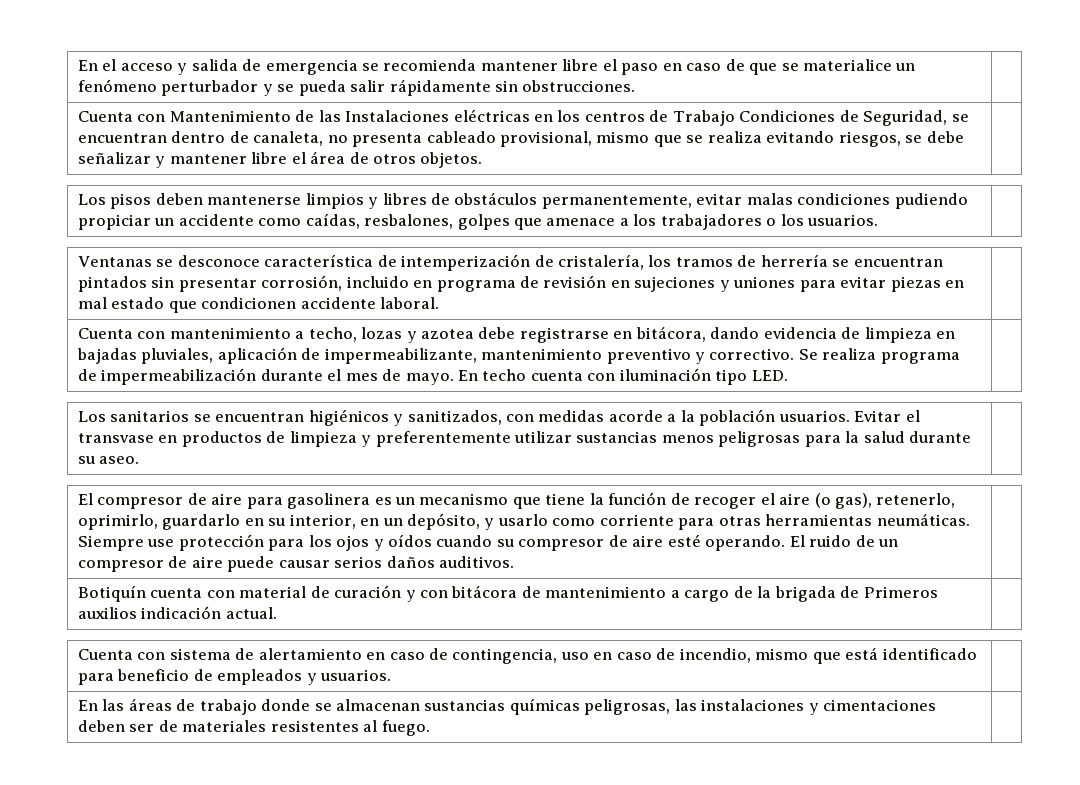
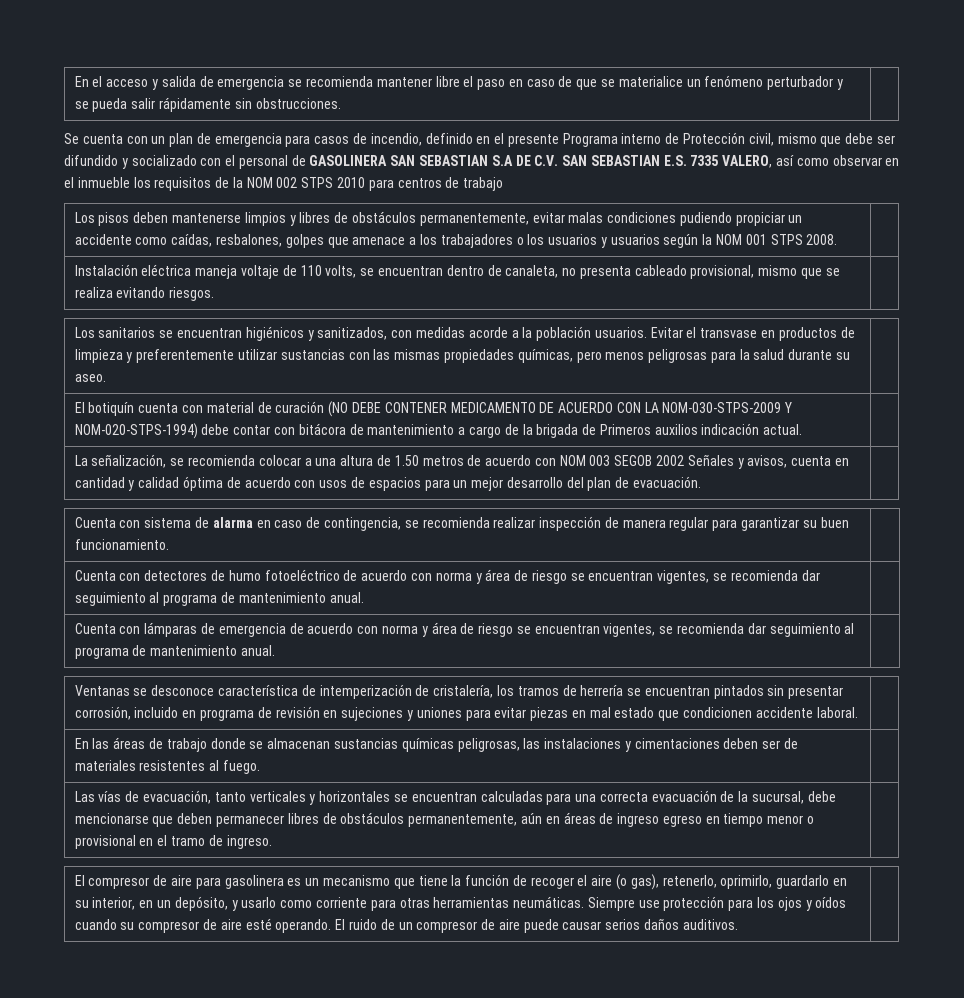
[77,109,969,126] [77,131,964,147] [77,151,483,168] // Cuenta con Mantenimiento de las Instalaciones eléctricas en los centros de Trabajo Condiciones de Seguridad, se encuentran dentro de canaleta, no presenta cableado provisional, mismo que se realiza evitando riesgos, se debe señalizar y mantener libre el área de otros objetos. | -> [64,132,895,147] [64,155,900,169] [64,177,504,191] // Se cuenta con un plan de emergencia para casos de incendio, definido en el presente Programa interno de Protección civil, mismo que debe ser difundido y socializado con el personal de GASOLINERA SAN SEBASTIAN S.A DE C.V. SAN SEBASTIAN E.S. 7335 VALERO, así como observar en el inmueble los requisitos de la NOM 002 STPS 2010 para centros de trabajo
[807,214,879,226] usuarios. -> [548,234,838,248] [74,264,840,279] [74,287,215,301] [74,326,855,341] [74,349,850,363] [74,374,106,382] [74,401,793,417] [74,423,803,439] [74,454,849,469] [74,476,701,491] [74,516,849,531] [74,539,169,550] [74,569,820,584] [74,592,364,606] [74,622,855,637] [74,645,276,659] usuarios y usuarios según la NOM 001 STPS 2008. | // Instalación eléctrica maneja voltaje de 110 volts, se encuentran dentro de canaleta, no presenta cableado provisional, mismo que se realiza evitando riesgos. | // Los sanitarios se encuentran higiénicos y sanitizados, con medidas acorde a la población usuarios. Evitar el transvase en productos de limpieza y preferentemente utilizar sustancias con las mismas propiedades químicas, pero menos peligrosas para la salud durante su aseo. | // El botiquín cuenta con material de curación (NO DEBE CONTENER MEDICAMENTO DE ACUERDO CON LA NOM-030-STPS-2009 Y NOM-020-STPS-1994) debe contar con bitácora de mantenimiento a cargo de la brigada de Primeros auxilios indicación actual. | // La señalización, se recomienda colocar a una altura de 1.50 metros de acuerdo con NOM 003 SEGOB 2002 Señales y avisos, cuenta en cantidad y calidad óptima de acuerdo con usos de espacios para un mejor desarrollo del plan de evacuación. | // Cuenta con sistema de alarma en caso de contingencia, se recomienda realizar inspección de manera regular para garantizar su buen funcionamiento. | // Cuenta con detectores de humo fotoeléctrico de acuerdo con norma y área de riesgo se encuentran vigentes, se recomienda dar seguimiento al programa de mantenimiento anual. | // Cuenta con lámparas de emergencia de acuerdo con norma y área de riesgo se encuentran vigentes, se recomienda dar seguimiento al programa de mantenimiento anual.
[77,326,956,343] [76,347,960,364] [77,368,788,385] [77,409,920,426] [77,431,972,447] [77,456,140,464] Cuenta con mantenimiento a techo, lozas y azotea debe registrarse en bitácora, dando evidencia de limpieza en bajadas pluviales, aplicación de impermeabilizante, mantenimiento preventivo y correctivo. Se realiza programa de impermeabilización durante el mes de mayo. En techo cuenta con iluminación tipo LED. | // Los sanitarios se encuentran higiénicos y sanitizados, con medidas acorde a la población usuarios. Evitar el transvase en productos de limpieza y preferentemente utilizar sustancias menos peligrosas para la salud durante su aseo. -> [74,737,798,752] [74,760,261,774] [74,790,836,805] [74,812,814,827] [74,835,272,849] En las áreas de trabajo donde se almacenan sustancias químicas peligrosas, las instalaciones y cimentaciones deben ser de materiales resistentes al fuego. | // Las vías de evacuación, tanto verticales y horizontales se encuentran calculadas para una correcta evacuación de la sucursal, debe mencionarse que deben permanecer libres de obstáculos permanentemente, aún en áreas de ingreso egreso en tiempo menor o provisional en el tramo de ingreso.
[77,585,938,602] [77,606,277,619] [77,647,977,664] [77,669,392,685] [77,698,937,715] [77,720,430,736] // Botiquín cuenta con material de curación y con bitácora de mantenimiento a cargo de la brigada de Primeros auxilios indicación actual. | // Cuenta con sistema de alertamiento en caso de contingencia, uso en caso de incendio, mismo que está identificado para beneficio de empleados y usuarios. | // En las áreas de trabajo donde se almacenan sustancias químicas peligrosas, las instalaciones y cimentaciones deben ser de materiales resistentes al fuego. | -> (738, 924) none

